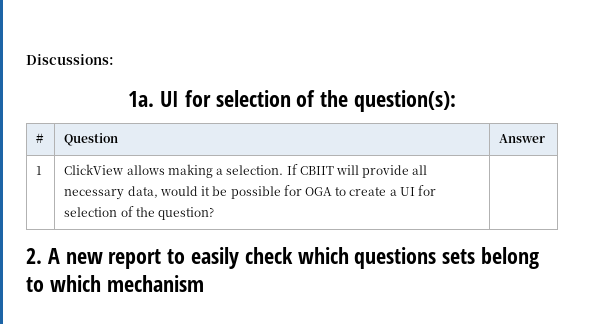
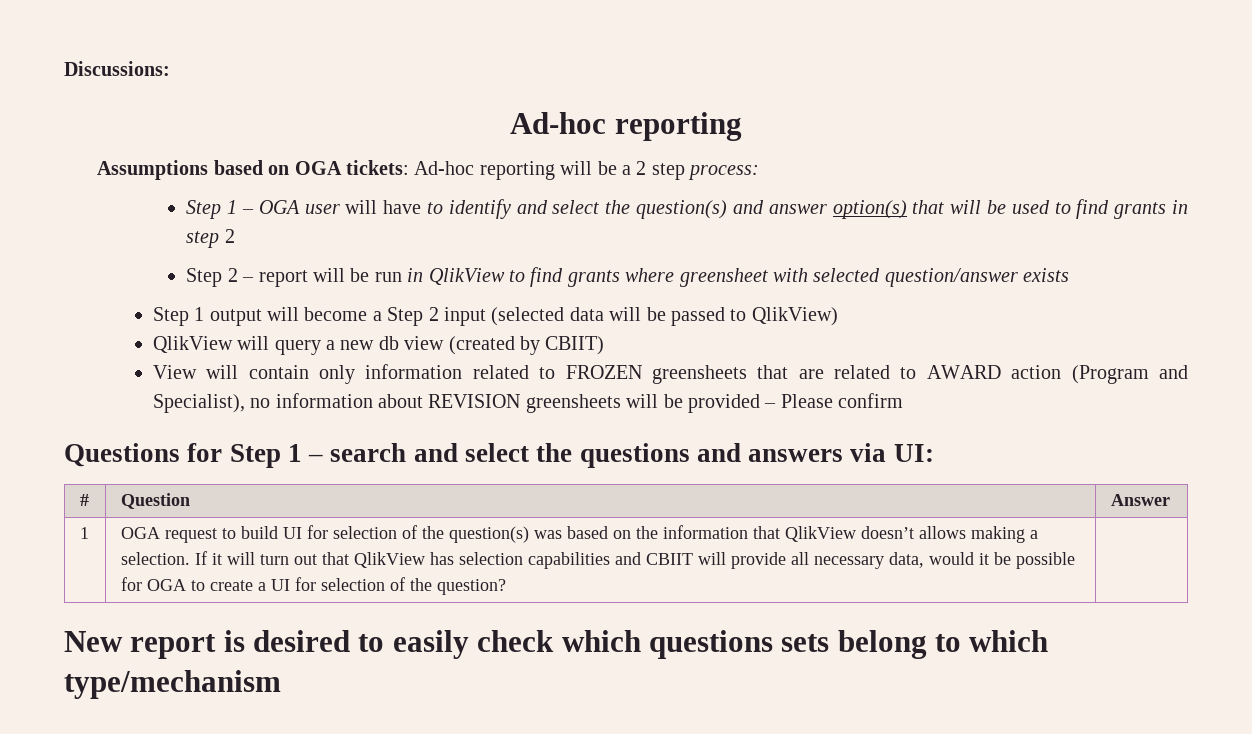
[128,90,456,112] [36,133,45,143] [64,133,119,146] [499,134,546,143] [36,166,43,175] [64,164,124,175] 1a. UI for selection of the question(s): // # | Question | Answer // 1 | ClickView -> [510,112,742,141] [97,160,760,180] [186,199,1188,219] [186,229,235,248] [186,267,1070,287] [152,307,838,326] [152,336,605,355] [152,364,1188,384] [152,393,904,413] [64,443,934,468] [79,494,89,506] [120,493,190,509] [1110,494,1170,506] [79,527,89,539] [120,525,914,543] Ad-hoc reporting // Assumptions based on OGA tickets: Ad-hoc reporting will be a 2 step process: // Step 1 – OGA user will have to identify and select the question(s) and answer option(s) that will be used to find grants in step 2 // Step 2 – report will be run in QlikView to find grants where greensheet with selected question/answer exists // Step 1 output will become a Step 2 input (selected data will be passed to QlikView) // QlikView will query a new db view (created by CBIIT) // View will contain only information related to FROZEN greensheets that are related to AWARD action (Program and Specialist), no information about REVISION greensheets will be provided – Please confirm // Questions for Step 1 – search and select the questions and answers via UI: // # | Question | Answer // 1 | OGA request to build UI for selection of the question(s) was based on the information that QlikView doesn’t
(298, 169) none -> [211,552,641,569] it will turn out that QlikView has selection capabilities and
[26,248,162,269] 2. A new report -> [64,630,351,659] New report is desired
[106,275,204,292] mechanism -> [64,670,281,699] type/mechanism

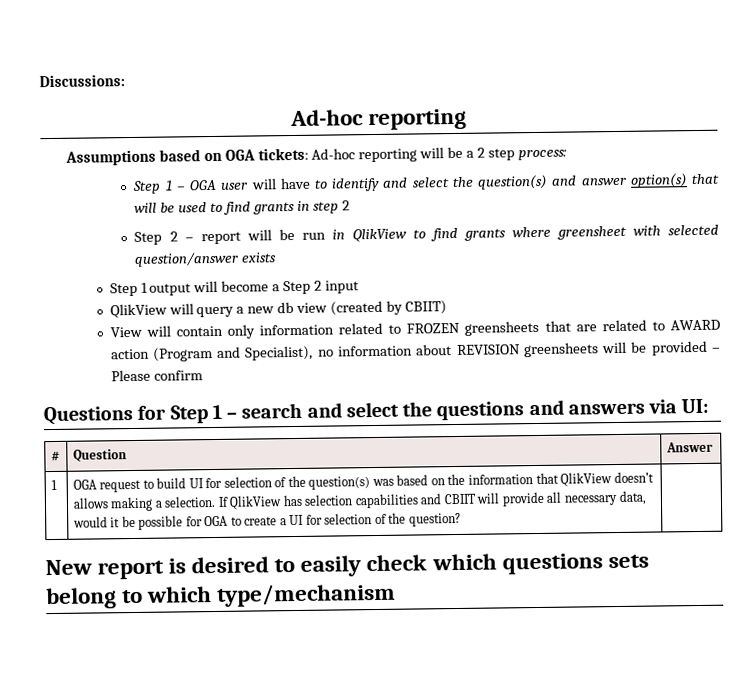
[491,307,838,326] (selected data will be passed to QlikView) -> (359, 287) none
[211,552,349,565] it will turn out that -> (229, 501) none

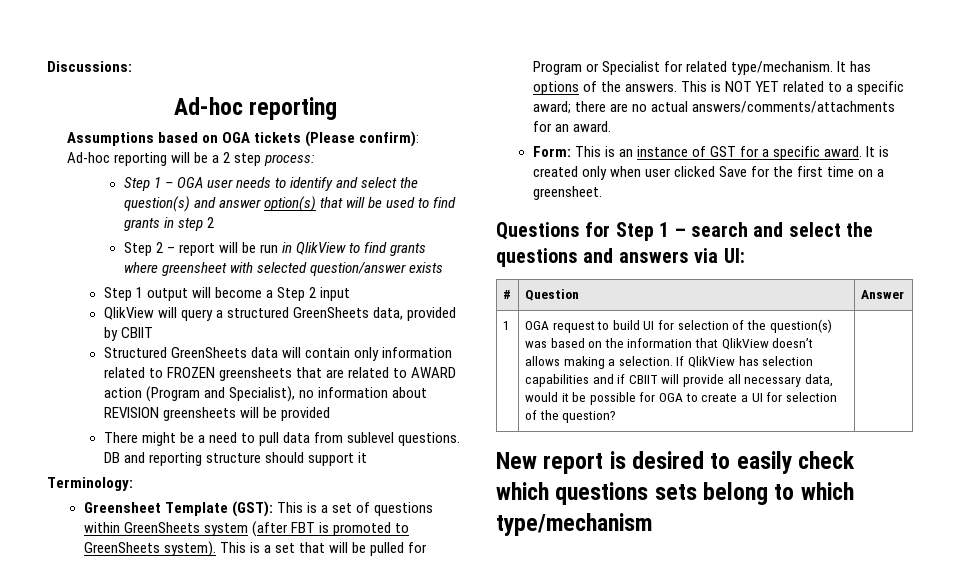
[257,147,309,161] tickets: -> [254,131,420,147] tickets (Please confirm):
[250,177,311,190] will have -> [235,177,271,188] needs
[247,300,447,316] [109,326,142,338] new db view (created by CBIIT) // View -> [226,307,456,321] [103,327,153,341] [103,347,278,358] structured GreenSheets data, provided by CBIIT // Structured GreenSheets data
[712,347,721,352] [110,369,203,382] – Please confirm -> [103,432,461,446] [103,452,367,466] [47,477,133,491] [83,501,433,517] [83,521,409,537] [83,541,428,557] [532,61,871,75] [532,81,905,95] [532,101,895,114] [532,121,611,132] [532,146,890,160] [532,166,885,180] [532,186,602,200] // There might be a need to pull data from sublevel questions. DB and reporting structure should support it // Terminology: // Greensheet Template (GST): This is a set of questions within GreenSheets system (after FBT is promoted to GreenSheets system). This is a set that will be pulled for Program or Specialist for related type/mechanism. It has options of the answers. This is NOT YET related to a specific award; there are no actual answers/comments/attachments for an award. // Form: This is an instance of GST for a specific award. It is created only when user clicked Save for the first time on a greensheet.
(442, 499) none -> [617,374,626,384] if

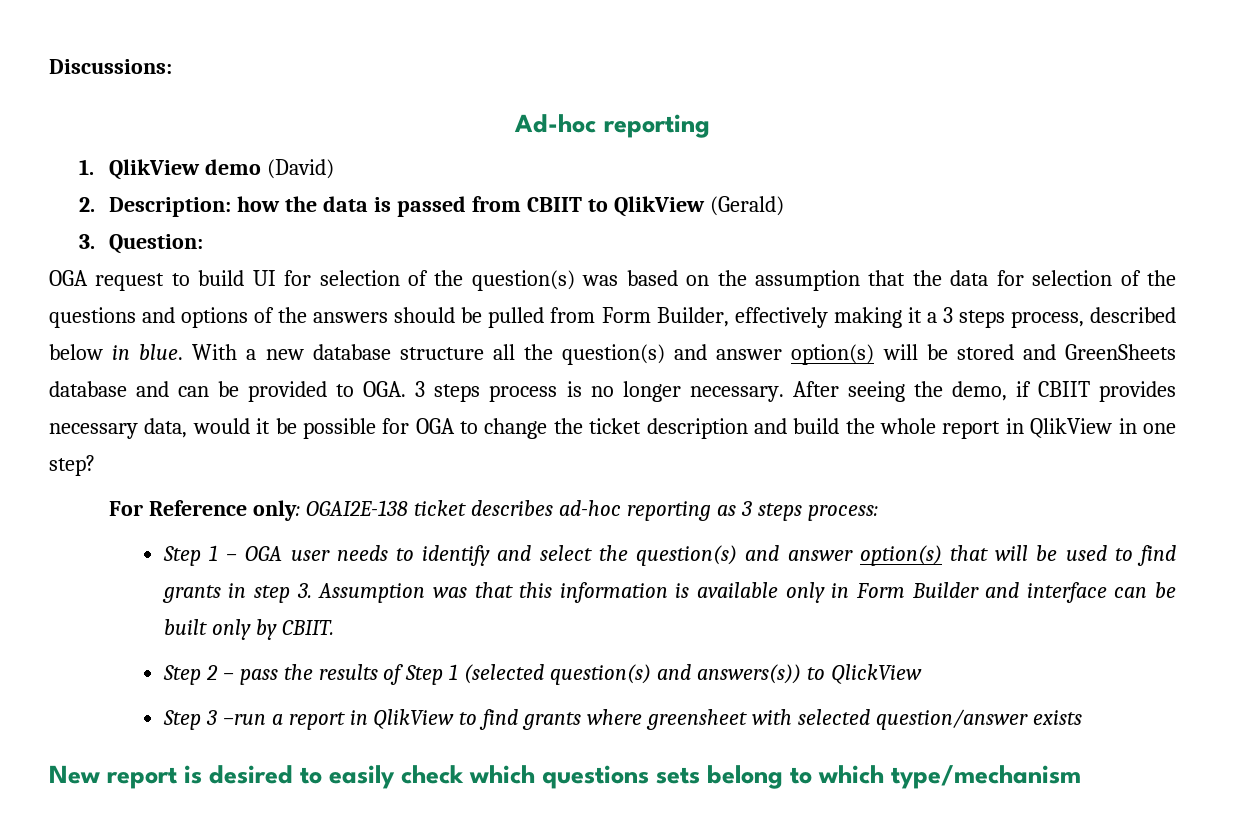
[67,131,420,147] [67,152,262,166] Assumptions based on OGA tickets (Please confirm): Ad-hoc reporting will be a 2 step -> [79,159,335,180] [79,196,784,217] [79,234,204,254] [49,270,1176,291] [49,307,1177,328] [49,344,1176,365] [49,381,1176,402] [49,418,1177,439] [49,455,95,476] [109,500,802,521] 1. QlikView demo (David) // 2. Description: how the data is passed from CBIIT to QlikView (Gerald) // 3. Question: // OGA request to build UI for selection of the question(s) was based on the assumption that the data for selection of the questions and options of the answers should be pulled from Form Builder, effectively making it a 3 steps process, described below in blue. With a new database structure all the question(s) and answer option(s) will be stored and GreenSheets database and can be provided to OGA. 3 steps process is no longer necessary. After seeing the demo, if CBIIT provides necessary data, would it be possible for OGA to change the ticket description and build the whole report in QlikView in one step? // For Reference only: OGAI2E-138 ticket describes ad-hoc reporting as 3 steps
[206,217,214,228] [123,242,278,256] 2 // Step 2 – report will be run -> [296,582,1176,603] [163,619,334,640] [162,664,922,685] [162,710,345,730] 3. Assumption was that this information is available only in Form Builder and interface can be built only by CBIIT. // Step 2 – pass the results of Step 1 (selected question(s) and answers(s)) to QlickView // Step 3 –run a report
[103,287,350,301] [103,307,456,321] [103,327,153,341] [103,347,452,361] [103,367,456,381] [103,386,427,402] [103,407,330,421] [103,432,461,446] [103,452,367,466] [47,477,133,491] [83,501,433,517] [83,521,409,537] [83,541,428,557] [532,61,871,75] [532,81,905,95] [532,101,895,114] [532,121,611,132] [532,146,890,160] [532,166,885,180] [532,186,602,200] [496,222,874,241] [496,248,745,267] [502,290,511,299] [524,289,579,301] [860,290,904,299] [502,321,510,330] [524,319,832,333] [524,338,814,350] [524,356,814,369] [524,374,834,387] [524,392,837,405] [524,410,617,423] // Step 1 output will become a Step 2 input // QlikView will query a structured GreenSheets data, provided by CBIIT // Structured GreenSheets data will contain only information related to FROZEN greensheets that are related to AWARD action (Program and Specialist), no information about REVISION greensheets will be provided // There might be a need to pull data from sublevel questions. DB and reporting structure should support it // Terminology: // Greensheet Template (GST): This is a set of questions within GreenSheets system (after FBT is promoted to GreenSheets system). This is a set that will be pulled for Program or Specialist for related type/mechanism. It has options of the answers. This is NOT YET related to a specific award; there are no actual answers/comments/attachments for an award. // Form: This is an instance of GST for a specific award. It is created only when user clicked Save for the first time on a greensheet. // Questions for Step 1 – search and select the questions and answers via UI: // # | Question | Answer // 1 | OGA request to build UI for selection of the question(s) was based on the information that QlikView doesn’t allows making a selection. If QlikView has selection capabilities and if CBIIT will provide all necessary data, would it be possible for OGA to create a UI for selection of the question? | -> (1082, 717) none

